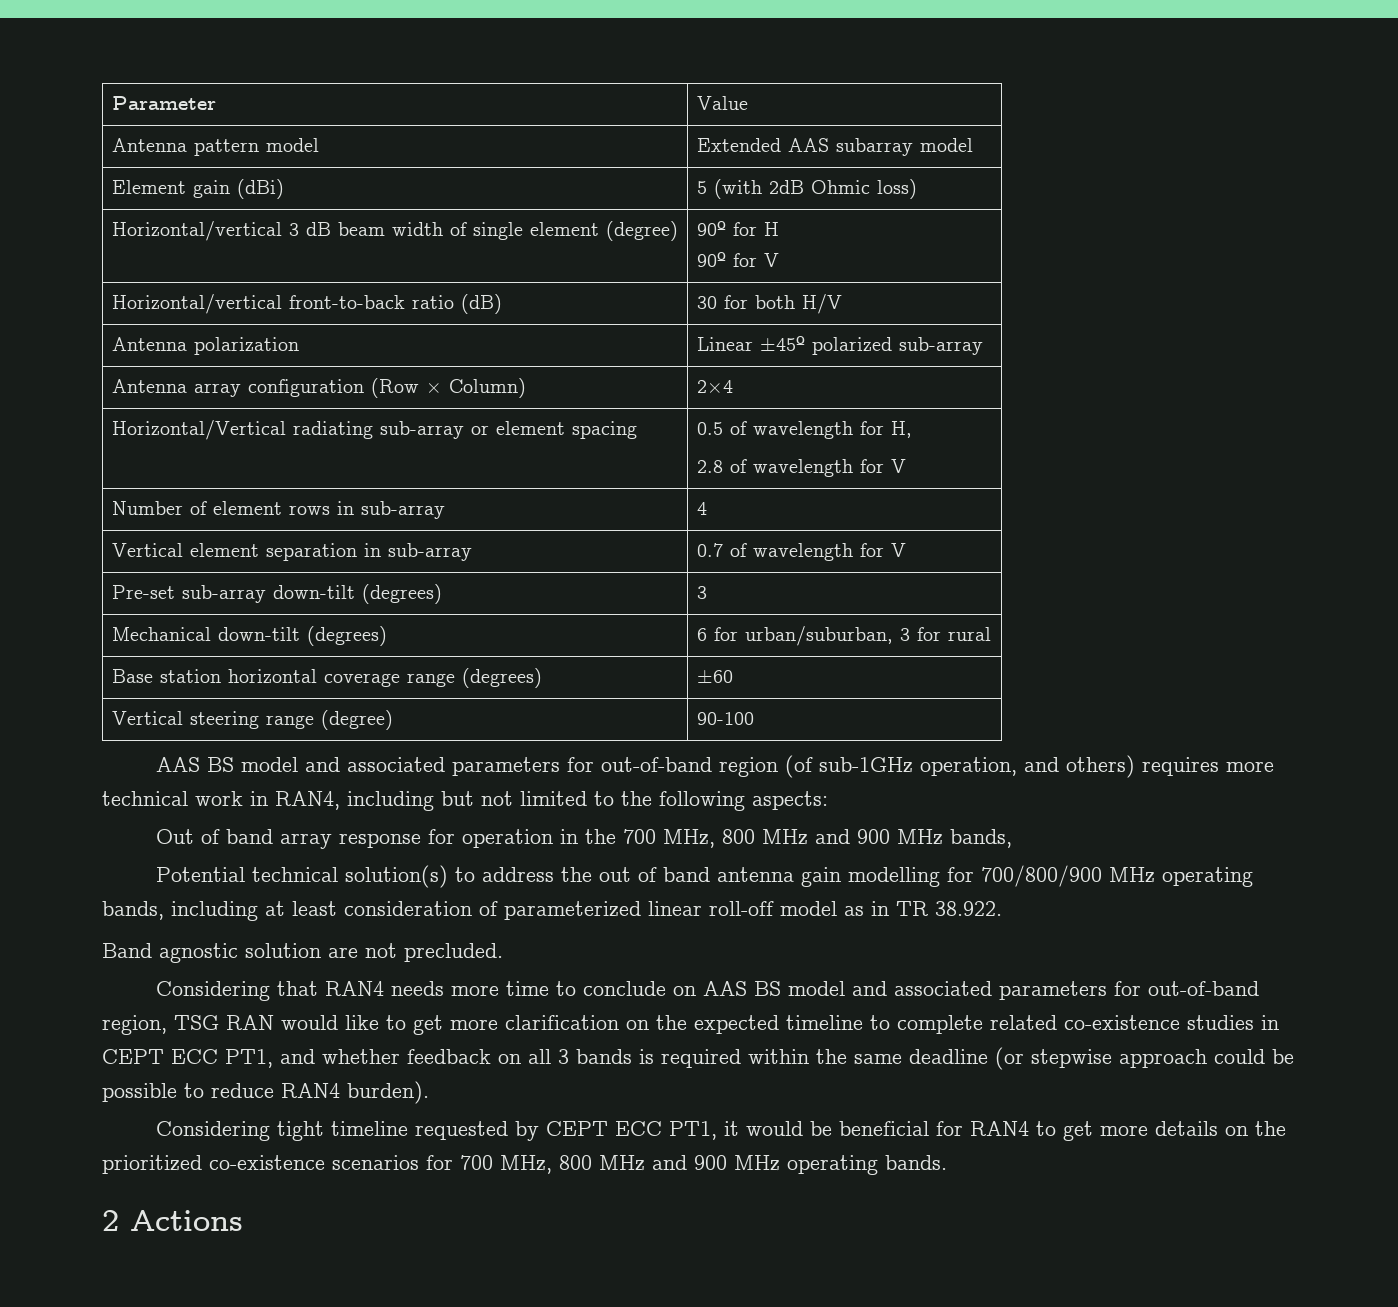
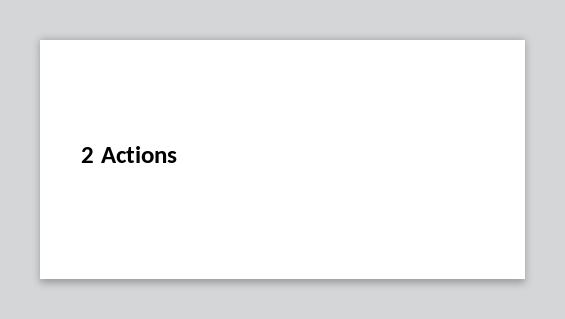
[111,96,216,110] [696,96,748,110] [111,138,319,156] [696,138,973,156] [111,179,284,199] [696,179,917,199] [111,221,678,241] [696,221,779,236] [696,252,779,267] [111,294,502,314] [696,294,842,314] [111,337,299,355] [696,336,983,355] [111,378,526,398] [696,380,733,393] [111,420,637,440] [696,421,912,439] [696,459,906,477] [111,501,445,519] [696,502,707,515] [111,543,472,561] [696,543,906,561] [111,584,442,604] [696,586,707,599] [111,626,387,646] [696,626,991,646] [111,668,542,688] [696,670,733,683] [111,710,393,730] [696,712,754,725] [155,755,1274,778] [102,791,828,811] [155,829,1012,849] [155,865,1253,888] [102,901,1002,921] [102,943,503,963] [155,981,1259,1001] [102,1015,1279,1035] [102,1047,1294,1070] [102,1081,429,1104] [155,1121,1286,1141] [102,1155,947,1175] Parameter | Value // Antenna pattern model | Extended AAS subarray model // Element gain (dBi) | 5 (with 2dB Ohmic loss) // Horizontal/vertical 3 dB beam width of single element (degree) | 90º for H // 90º for V // Horizontal/vertical front-to-back ratio (dB) | 30 for both H/V // Antenna polarization | Linear ±45º polarized sub-array // Antenna array configuration (Row × Column) | 2×4 // Horizontal/Vertical radiating sub-array or element spacing | 0.5 of wavelength for H, // 2.8 of wavelength for V // Number of element rows in sub-array | 4 // Vertical element separation in sub-array | 0.7 of wavelength for V // Pre-set sub-array down-tilt (degrees) | 3 // Mechanical down-tilt (degrees) | 6 for urban/suburban, 3 for rural // Base station horizontal coverage range (degrees) | ±60 // Vertical steering range (degree) | 90-100 // AAS BS model and associated parameters for out-of-band region (of sub-1GHz operation, and others) requires more technical work in RAN4, including but not limited to the following aspects: // Out of band array response for operation in the 700 MHz, 800 MHz and 900 MHz bands, // Potential technical solution(s) to address the out of band antenna gain modelling for 700/800/900 MHz operating bands, including at least consideration of parameterized linear roll-off model as in TR 38.922. // Band agnostic solution are not precluded. // Considering that RAN4 needs more time to conclude on AAS BS model and associated parameters for out-of-band region, TSG RAN would like to get more clarification on the expected timeline to complete related co-existence studies in CEPT ECC PT1, and whether feedback on all 3 bands is required within the same deadline (or stepwise approach could be possible to reduce RAN4 burden). // Considering tight timeline requested by CEPT ECC PT1, it would be beneficial for RAN4 to get more details on the prioritized co-existence scenarios for 700 MHz, 800 MHz and 900 MHz operating bands. // -> (81, 155) none

